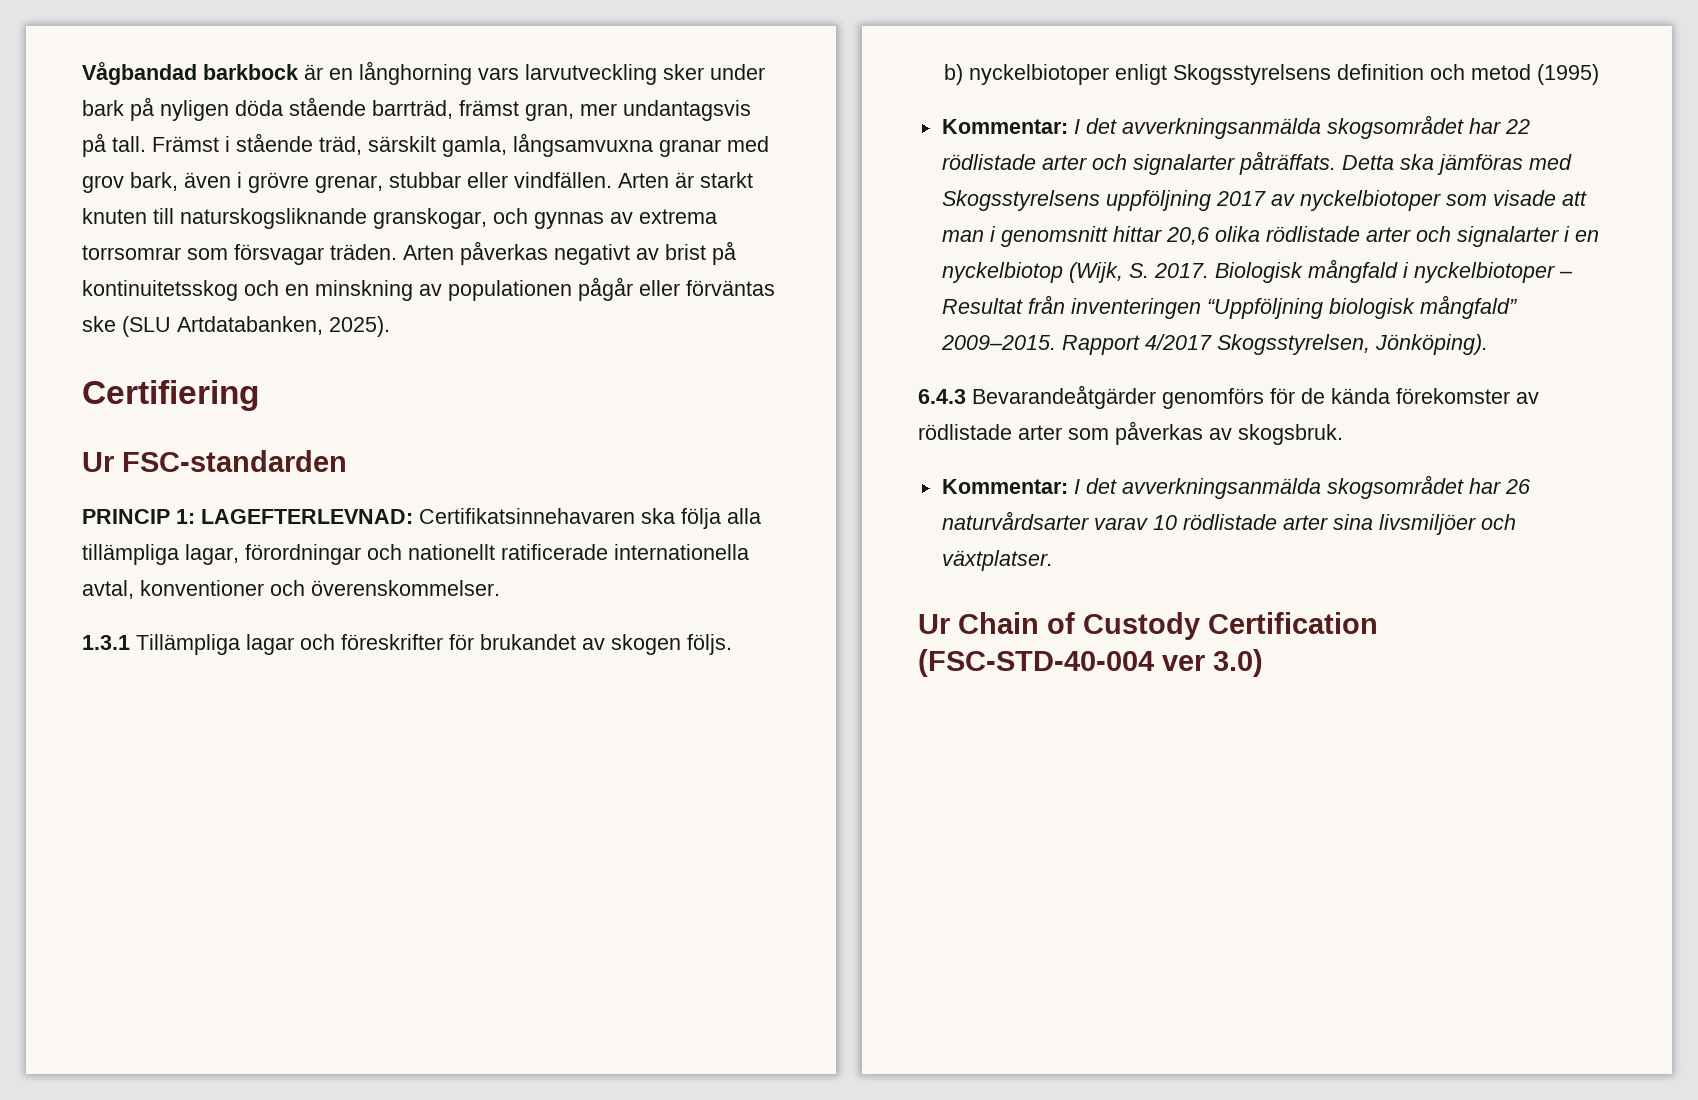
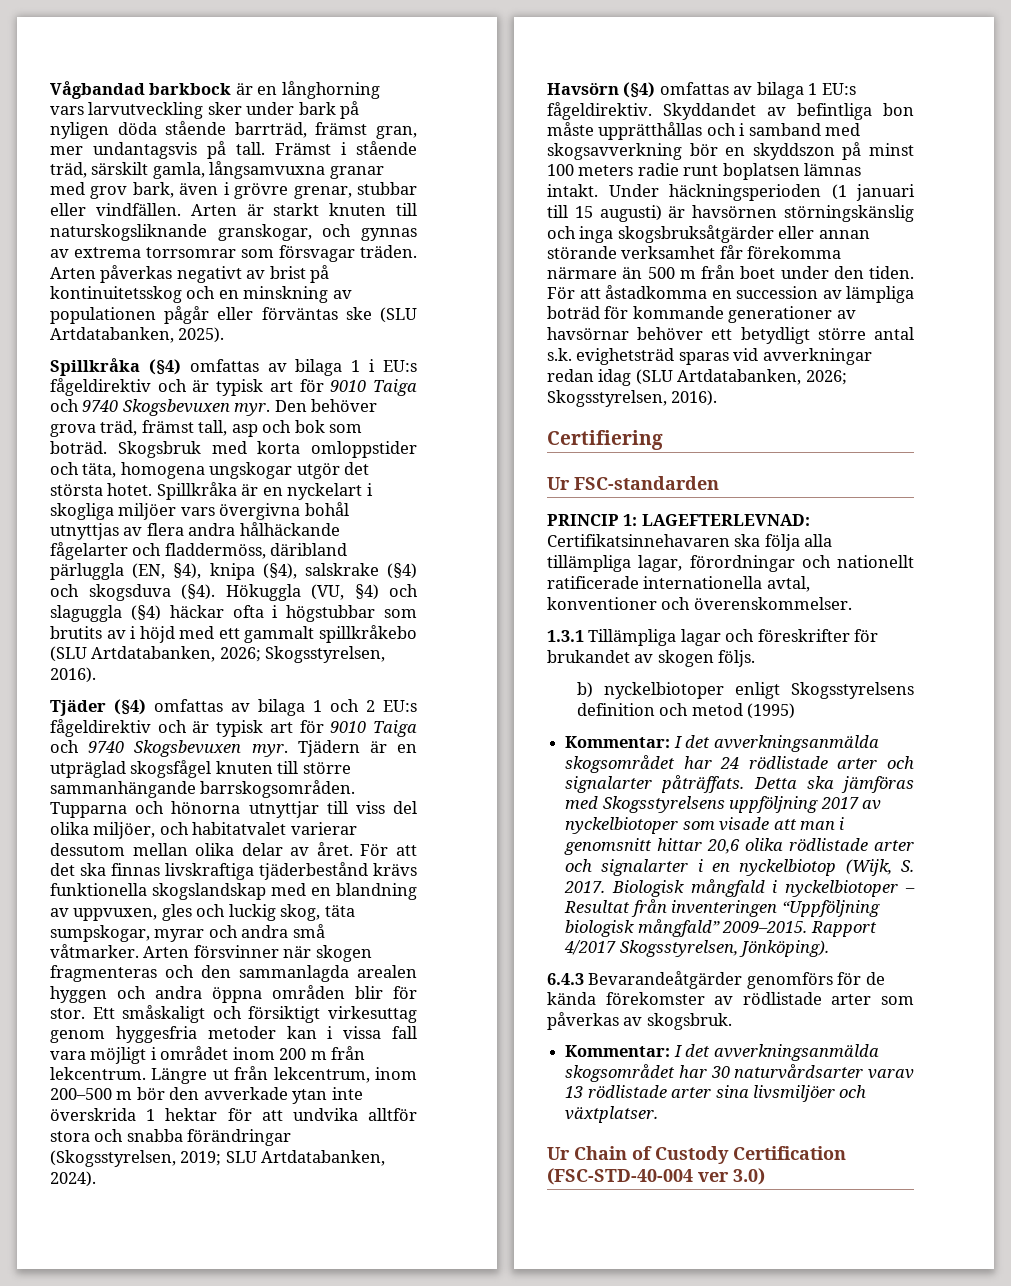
(390, 326) none -> [50,358,417,376] [50,378,418,396] [50,399,378,416] [50,420,363,437] [50,441,417,458] [50,462,370,479] [50,482,373,500] [50,502,349,520] [50,522,340,540] [50,542,348,560] [50,563,417,580] [50,584,418,601] [50,605,417,622] [50,625,417,643] [50,646,386,663] [50,667,96,683] [50,699,417,716] [50,719,418,737] [50,740,417,757] [50,760,351,778] [50,780,356,798] [50,801,418,818] [50,822,357,839] [50,842,417,856] [50,862,417,880] [50,883,417,900] [50,904,355,921] [50,924,325,942] [50,944,372,962] [50,965,417,982] [50,985,417,1003] [50,1005,417,1023] [50,1026,417,1043] [50,1046,366,1064] [50,1066,417,1084] [50,1087,363,1104] [50,1108,417,1121] [50,1129,292,1146] [50,1150,386,1167] [50,1171,96,1187] [547,82,856,99] [547,102,914,120] [547,122,861,140] [547,142,914,160] [547,163,862,180] [547,184,915,201] [547,205,914,222] [547,225,870,243] [547,245,842,259] [547,265,914,279] [547,285,914,303] [547,306,856,323] [547,327,914,344] [547,348,872,365] [547,369,847,386] [547,390,718,407] // Spillkråka (§4) omfattas av bilaga 1 i EU:s fågeldirektiv och är typisk art för 9010 Taiga och 9740 Skogsbevuxen myr. Den behöver grova träd, främst tall, asp och bok som boträd. Skogsbruk med korta omloppstider och täta, homogena ungskogar utgör det största hotet. Spillkråka är en nyckelart i skogliga miljöer vars övergivna bohål utnyttjas av flera andra hålhäckande fågelarter och fladdermöss, däribland pärluggla (EN, §4), knipa (§4), salskrake (§4) och skogsduva (§4). Hökuggla (VU, §4) och slaguggla (§4) häckar ofta i högstubbar som brutits av i höjd med ett gammalt spillkråkebo (SLU Artdatabanken, 2026; Skogsstyrelsen, 2016). // Tjäder (§4) omfattas av bilaga 1 och 2 EU:s fågeldirektiv och är typisk art för 9010 Taiga och 9740 Skogsbevuxen myr. Tjädern är en utpräglad skogsfågel knuten till större sammanhängande barrskogsområden. Tupparna och hönorna utnyttjar till viss del olika miljöer, och habitatvalet varierar dessutom mellan olika delar av året. För att det ska finnas livskraftiga tjäderbestånd krävs funktionella skogslandskap med en blandning av uppvuxen, gles och luckig skog, täta sumpskogar, myrar och andra små våtmarker. Arten försvinner när skogen fragmenteras och den sammanlagda arealen hyggen och andra öppna områden blir för stor. Ett småskaligt och försiktigt virkesuttag genom hyggesfria metoder kan i vissa fall vara möjligt i området inom 200 m från lekcentrum. Längre ut från lekcentrum, inom 200–500 m bör den avverkade ytan inte överskrida 1 hektar för att undvika alltför stora och snabba förändringar (Skogsstyrelsen, 2019; SLU Artdatabanken, 2024). // Havsörn (§4) omfattas av bilaga 1 EU:s fågeldirektiv. Skyddandet av befintliga bon måste upprätthållas och i samband med skogsavverkning bör en skyddszon på minst 100 meters radie runt boplatsen lämnas intakt. Under häckningsperioden (1 januari till 15 augusti) är havsörnen störningskänslig och inga skogsbruksåtgärder eller annan störande verksamhet får förekomma närmare än 500 m från boet under den tiden. För att åstadkomma en succession av lämpliga boträd för kommande generationer av havsörnar behöver ett betydligt större antal s.k. evighetsträd sparas vid avverkningar redan idag (SLU Artdatabanken, 2026; Skogsstyrelsen, 2016).
[1504,119,1530,134] 22 -> [720,757,740,769] 24
[1504,479,1530,494] 26 -> [710,1066,730,1078] 30
[1152,515,1177,530] 10 -> [565,1086,584,1098] 13

